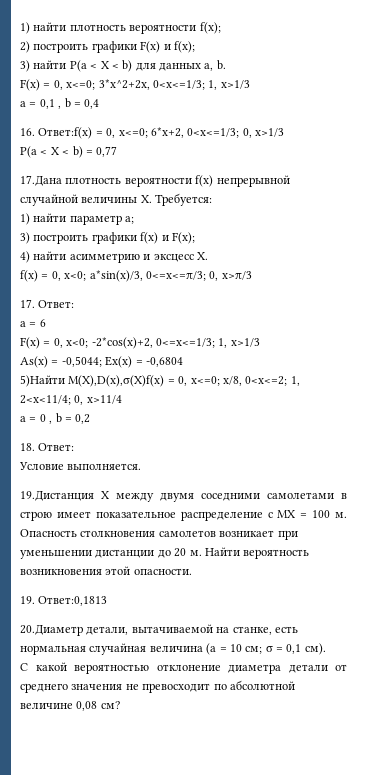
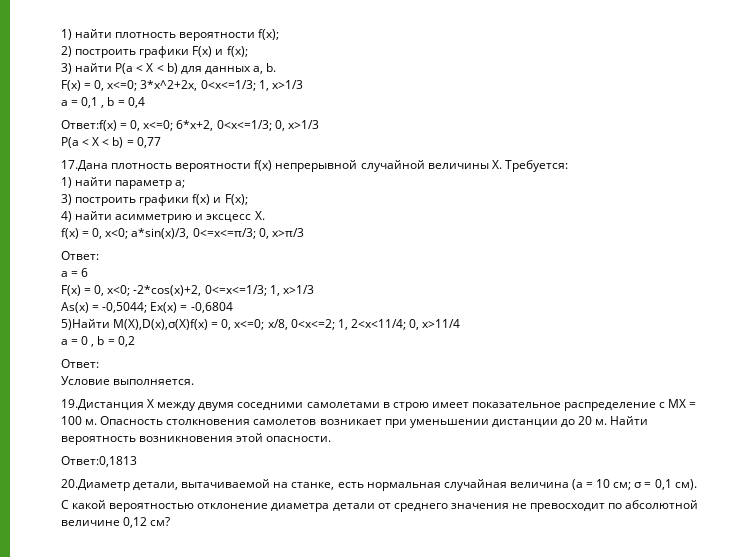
[20,128,35,136] 16. -> (145, 102) none
[20,299,35,308] 17. -> (304, 232) none
[20,443,35,451] 18. -> (135, 341) none
[20,596,35,604] 19. -> (332, 439) none
[76,701,98,711] 0,08 -> [123,517,148,528] 0,12

